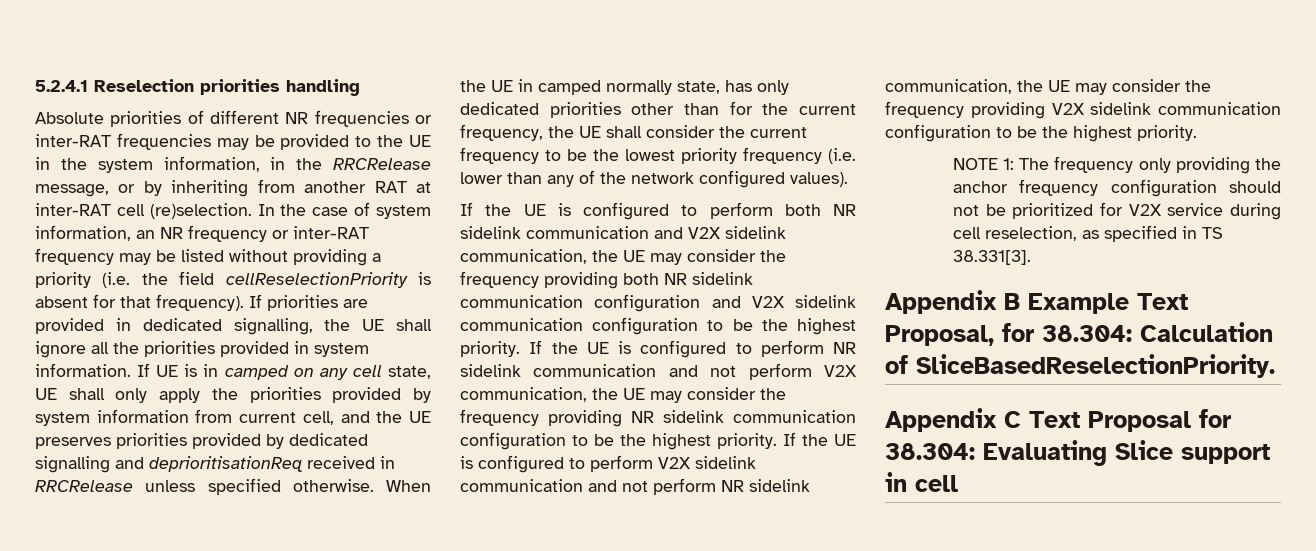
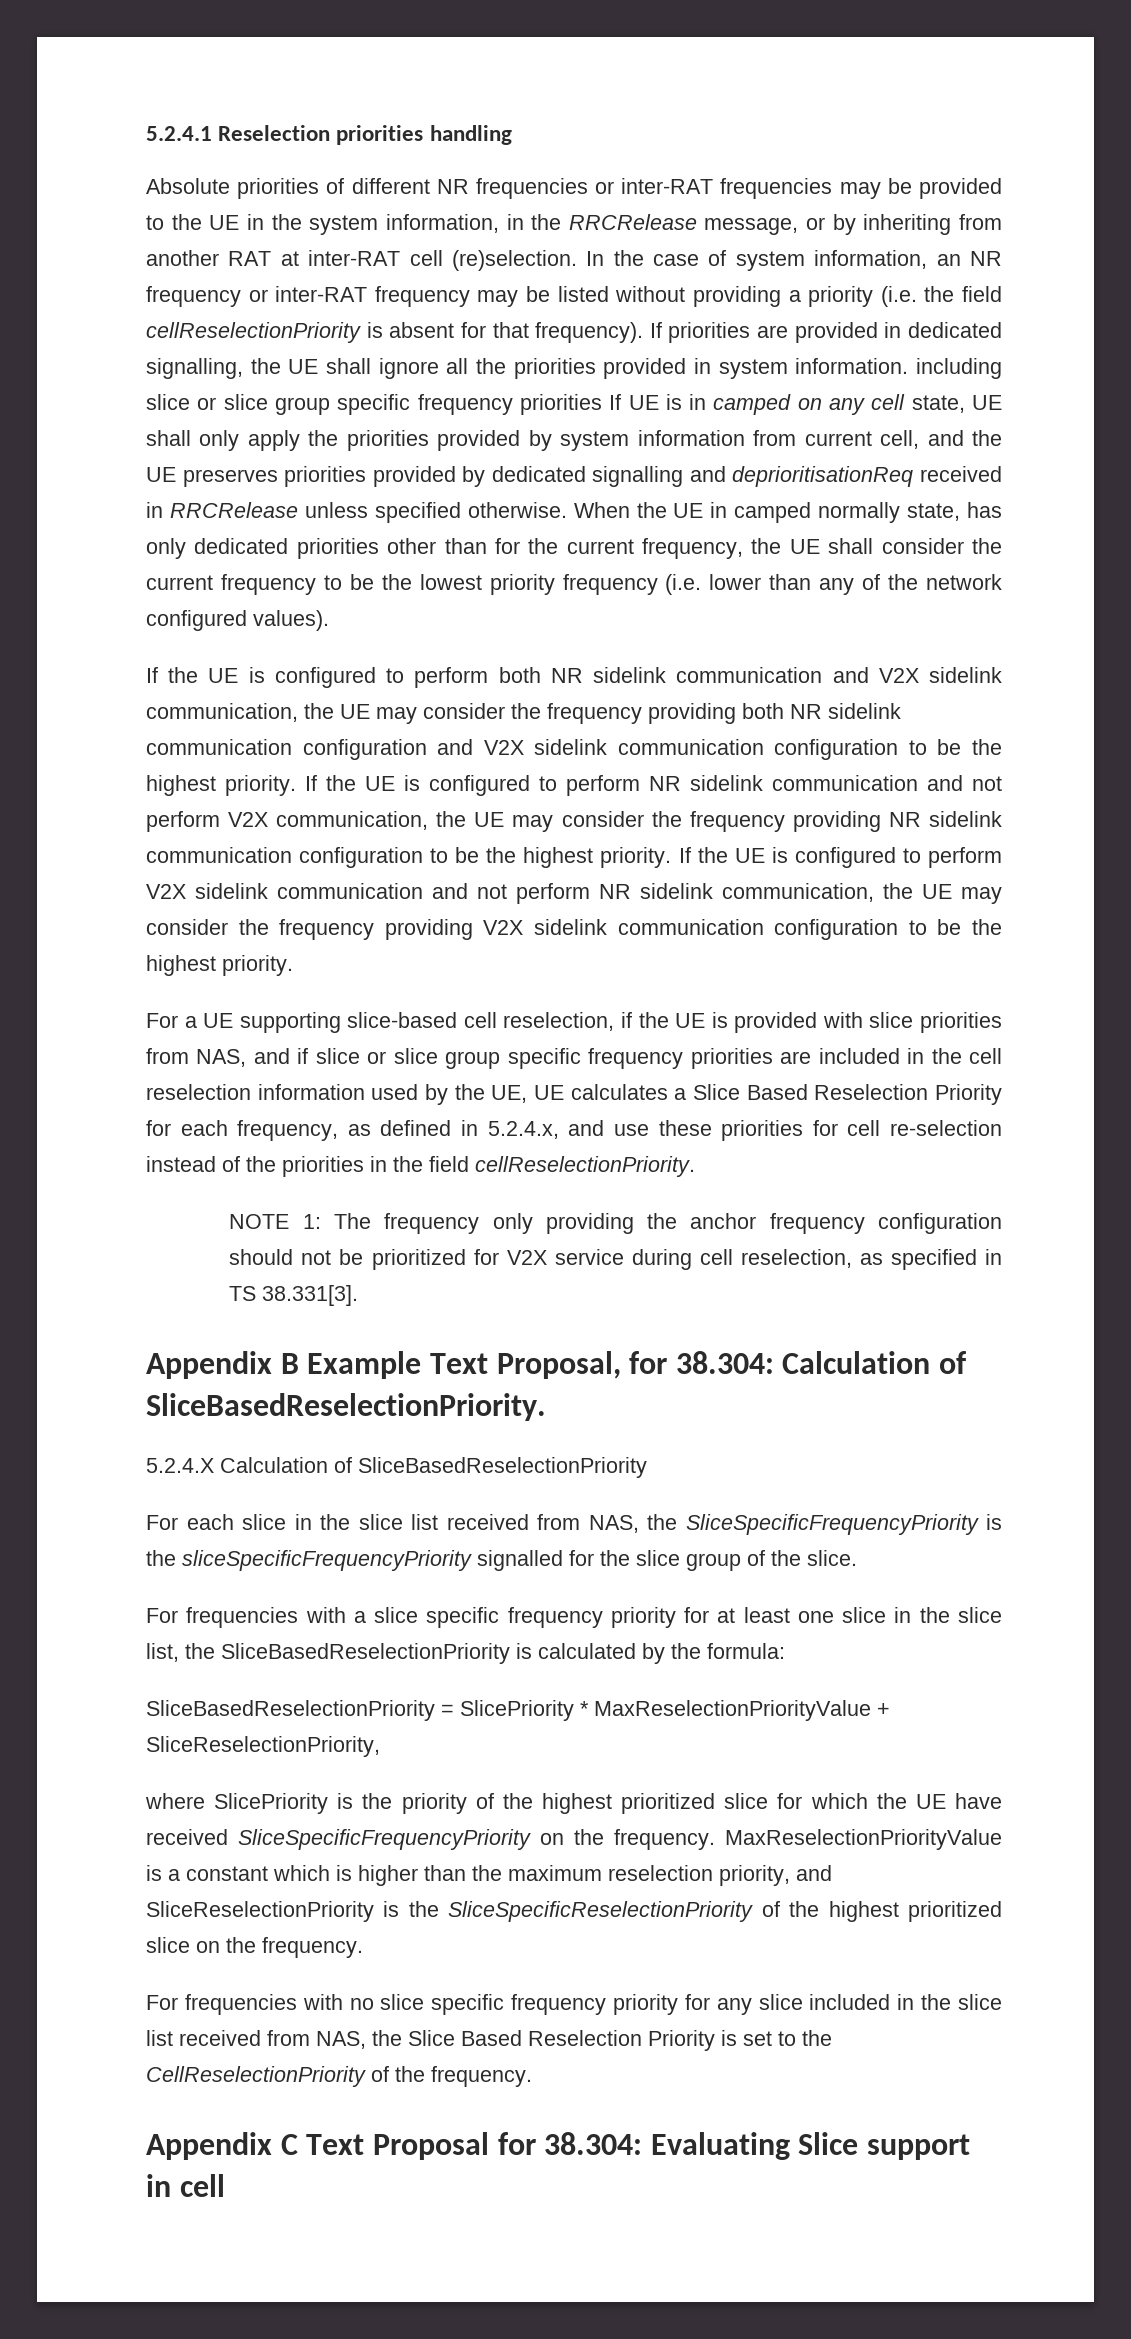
(131, 370) none -> [915,358,1002,379] [146,394,602,415] including slice or slice group specific frequency priorities
(1197, 133) none -> [146,1012,1002,1033] [146,1048,1003,1069] [146,1084,1002,1105] [146,1120,1003,1141] [146,1156,695,1177] // For a UE supporting slice-based cell reselection, if the UE is provided with slice priorities from NAS, and if slice or slice group specific frequency priorities are included in the cell reselection information used by the UE, UE calculates a Slice Based Reselection Priority for each frequency, as defined in 5.2.4.x, and use these priorities for cell re-selection instead of the priorities in the field cellReselectionPriority.
(1275, 366) none -> [146,1457,647,1478] [146,1514,1002,1535] [146,1550,857,1571] [146,1607,1002,1628] [146,1643,785,1664] [146,1700,890,1721] [146,1736,380,1757] [145,1793,1002,1814] [146,1829,1002,1850] [146,1865,832,1886] [146,1901,1002,1922] [146,1937,363,1958] [146,1994,1003,2015] [146,2030,832,2051] [146,2066,532,2087] // 5.2.4.X Calculation of SliceBasedReselectionPriority // For each slice in the slice list received from NAS, the SliceSpecificFrequencyPriority is the sliceSpecificFrequencyPriority signalled for the slice group of the slice. // For frequencies with a slice specific frequency priority for at least one slice in the slice list, the SliceBasedReselectionPriority is calculated by the formula: // SliceBasedReselectionPriority = SlicePriority * MaxReselectionPriorityValue + SliceReselectionPriority, // where SlicePriority is the priority of the highest prioritized slice for which the UE have received SliceSpecificFrequencyPriority on the frequency. MaxReselectionPriorityValue is a constant which is higher than the maximum reselection priority, and SliceReselectionPriority is the SliceSpecificReselectionPriority of the highest prioritized slice on the frequency. // For frequencies with no slice specific frequency priority for any slice included in the slice list received from NAS, the Slice Based Reselection Priority is set to the CellReselectionPriority of the frequency.

